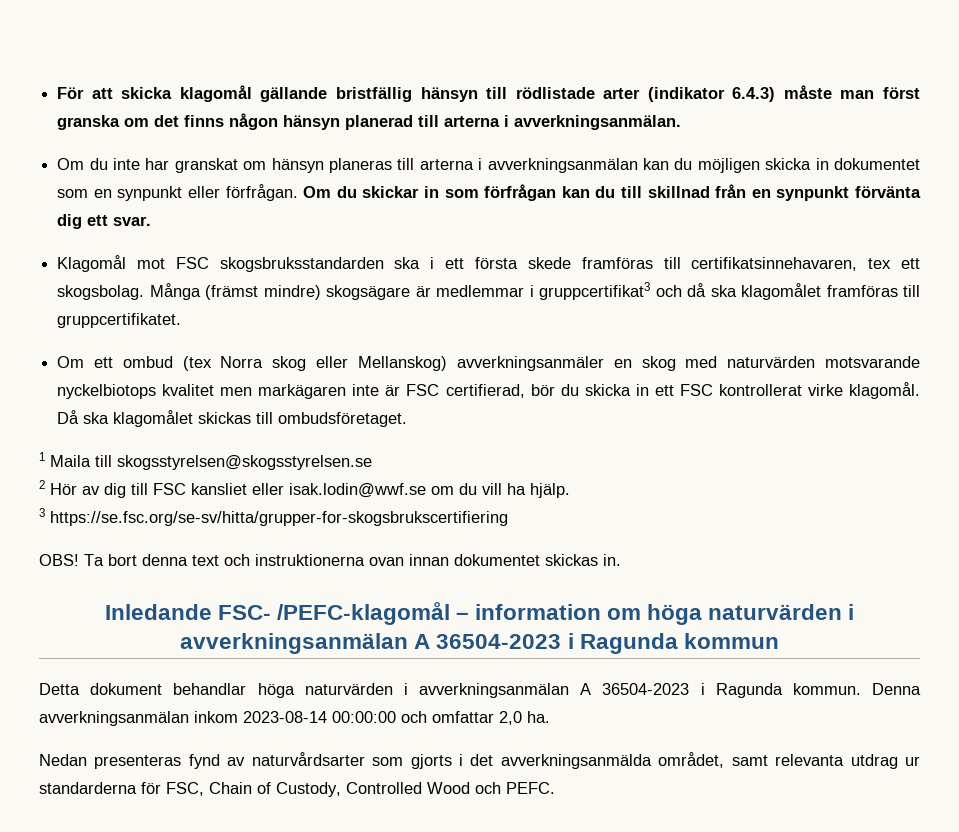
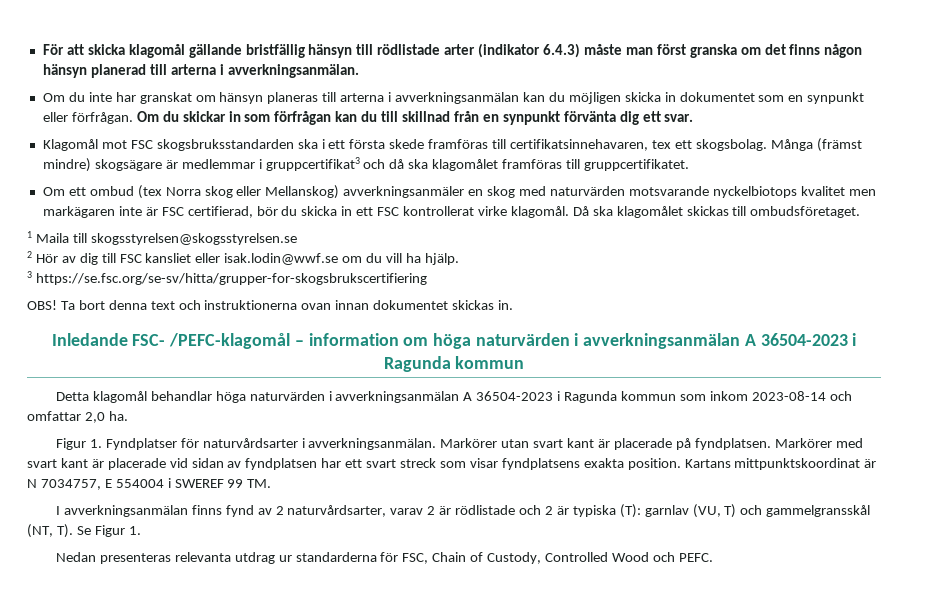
[90,683,163,695] dokument -> [92,391,147,403] klagomål
[792,683,921,695] [39,711,189,726] kommun. Denna avverkningsanmälan -> [621,391,706,401] kommun som
[332,711,396,723] 00:00:00 -> (826, 396) none
[39,752,768,769] Nedan presenteras fynd av naturvårdsarter som gjorts i det avverkningsanmälda området, samt -> [55,438,863,450] [27,458,877,470] [27,478,272,490] [55,504,871,518] [27,524,141,538] [55,552,171,564] Figur 1. Fyndplatser för naturvårdsarter i avverkningsanmälan. Markörer utan svart kant är placerade på fyndplatsen. Markörer med svart kant är placerade vid sidan av fyndplatsen har ett svart streck som visar fyndplatsens exakta position. Kartans mittpunktskoordinat är N 7034757, E 554004 i SWEREF 99 TM. // I avverkningsanmälan finns fynd av 2 naturvårdsarter, varav 2 är rödlistade och 2 är typiska (T): garnlav (VU, T) och gammelgransskål (NT, T). Se Figur 1. // Nedan presenteras

